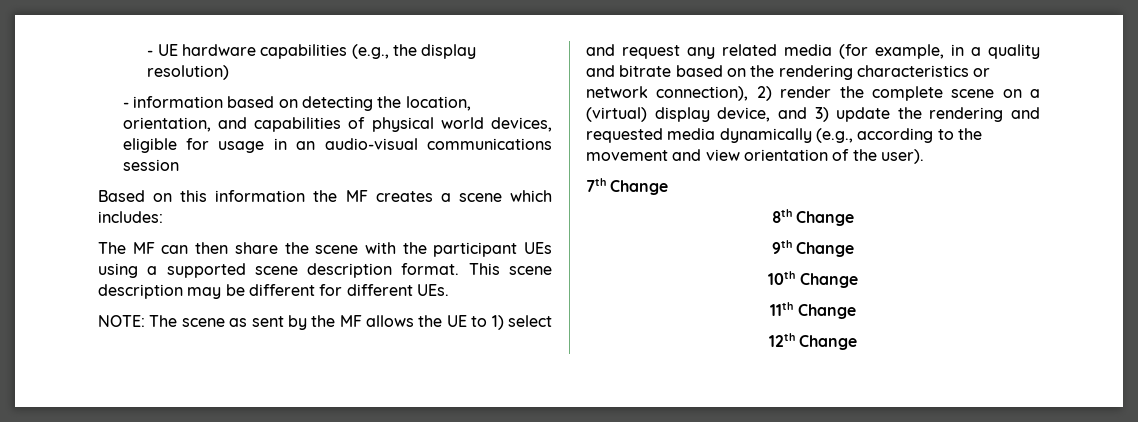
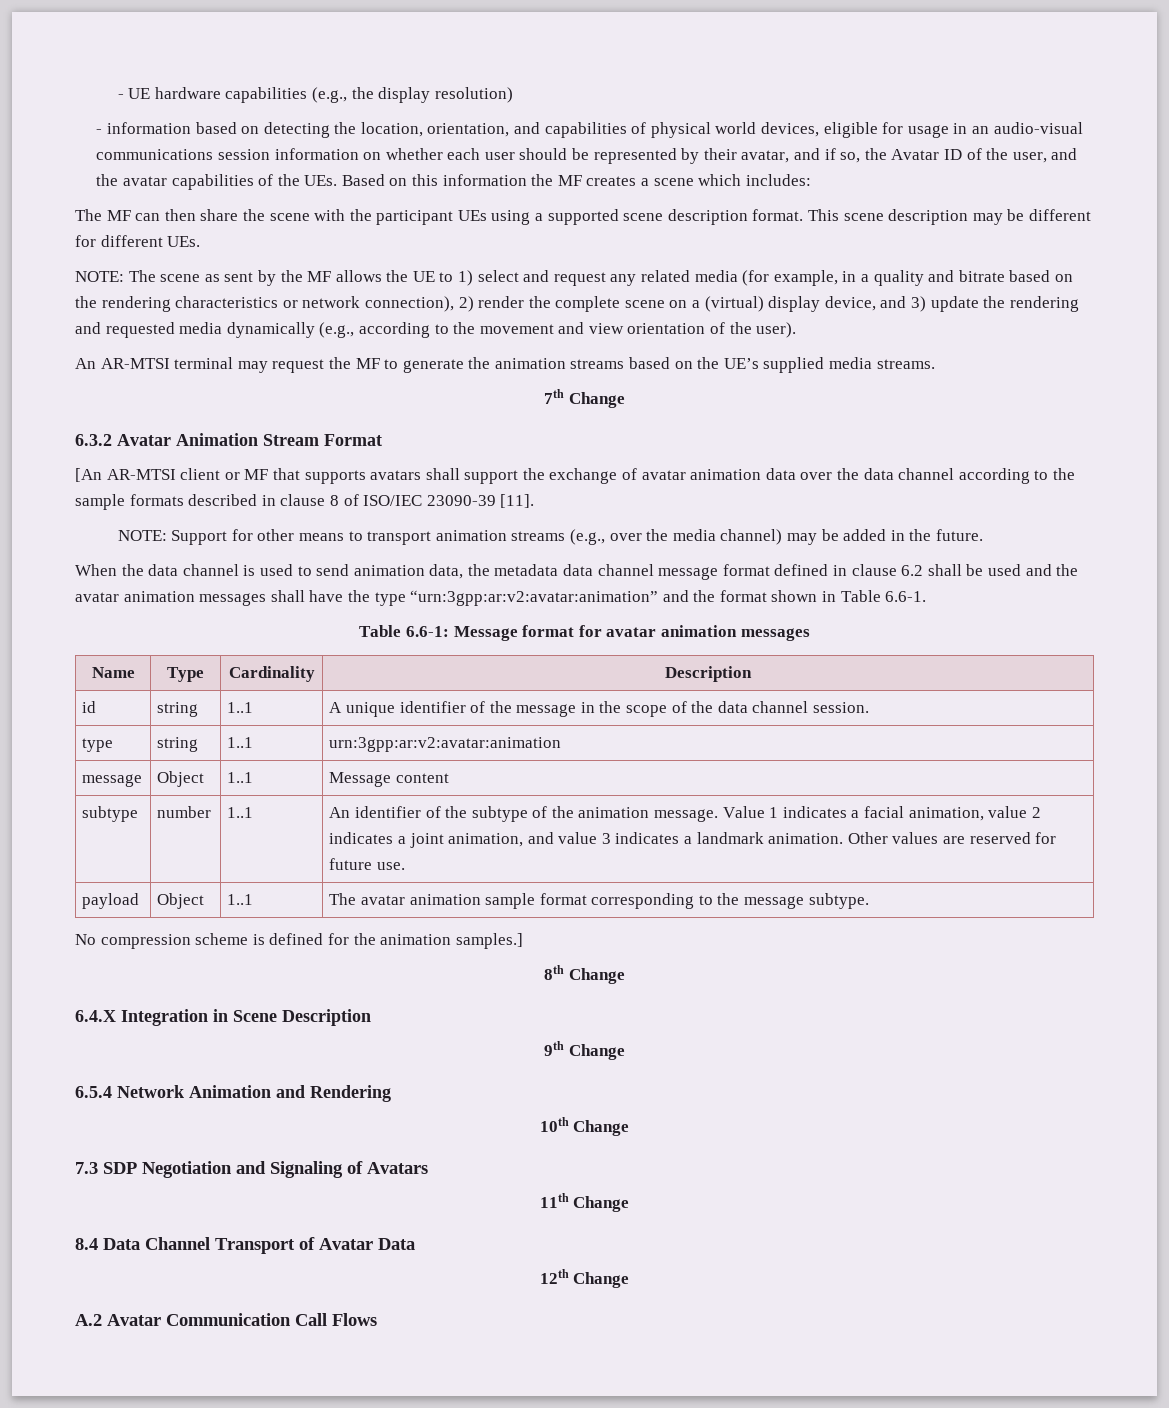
(179, 165) // -> [274,148,1078,164] [96,174,338,190] information on whether each user should be represented by their avatar, and if so, the Avatar ID of the user, and the avatar capabilities of the UEs.
[586,178,669,195] [771,209,855,226] [771,240,855,257] [768,271,858,288] [770,302,856,319] [768,333,858,350] 7th Change // 8th Change // 9th Change // 10th Change // 11th Change // 12th Change -> [75,357,935,373] [544,389,625,408] [75,433,382,446] [75,468,1075,484] [75,494,535,510] [117,529,983,545] [75,564,1079,580] [75,590,927,606] [359,625,810,641] [91,667,135,678] [167,667,204,682] [228,666,315,682] [665,666,752,682] [82,701,97,713] [157,702,199,717] [227,702,254,713] [329,701,870,717] [82,738,114,752] [157,737,199,752] [227,737,254,748] [329,737,562,752] [82,774,143,787] [157,771,205,787] [227,772,254,783] [329,772,449,787] [82,806,139,822] [157,806,212,818] [227,807,254,818] [329,806,1041,822] [329,832,1057,848] [329,858,405,870] [82,893,140,909] [157,893,205,909] [227,894,254,905] [329,893,869,909] [75,933,523,949] [544,965,625,984] [75,1009,371,1026] [544,1041,625,1060] [75,1085,391,1102] [539,1117,630,1136] [75,1161,428,1178] [539,1193,630,1212] [75,1237,415,1254] [539,1269,630,1288] [75,1313,377,1326] An AR-MTSI terminal may request the MF to generate the animation streams based on the UE’s supplied media streams. // 7th Change // 6.3.2 Avatar Animation Stream Format // [An AR-MTSI client or MF that supports avatars shall support the exchange of avatar animation data over the data channel according to the sample formats described in clause 8 of ISO/IEC 23090-39 [11]. // NOTE: Support for other means to transport animation streams (e.g., over the media channel) may be added in the future. // When the data channel is used to send animation data, the metadata data channel message format defined in clause 6.2 shall be used and the avatar animation messages shall have the type “urn:3gpp:ar:v2:avatar:animation” and the format shown in Table 6.6-1. // Table 6.6-1: Message format for avatar animation messages // Name | Type | Cardinality | Description // id | string | 1..1 | A unique identifier of the message in the scope of the data channel session. // type | string | 1..1 | urn:3gpp:ar:v2:avatar:animation // message | Object | 1..1 | Message content // subtype | number | 1..1 | An identifier of the subtype of the animation message. Value 1 indicates a facial animation, value 2 indicates a joint animation, and value 3 indicates a landmark animation. Other values are reserved for future use. // payload | Object | 1..1 | The avatar animation sample format corresponding to the message subtype. // No compression scheme is defined for the animation samples.] // 8th Change // 6.4.X Integration in Scene Description // 9th Change // 6.5.4 Network Animation and Rendering // 10th Change // 7.3 SDP Negotiation and Signaling of Avatars // 11th Change // 8.4 Data Channel Transport of Avatar Data // 12th Change // A.2 Avatar Communication Call Flows

